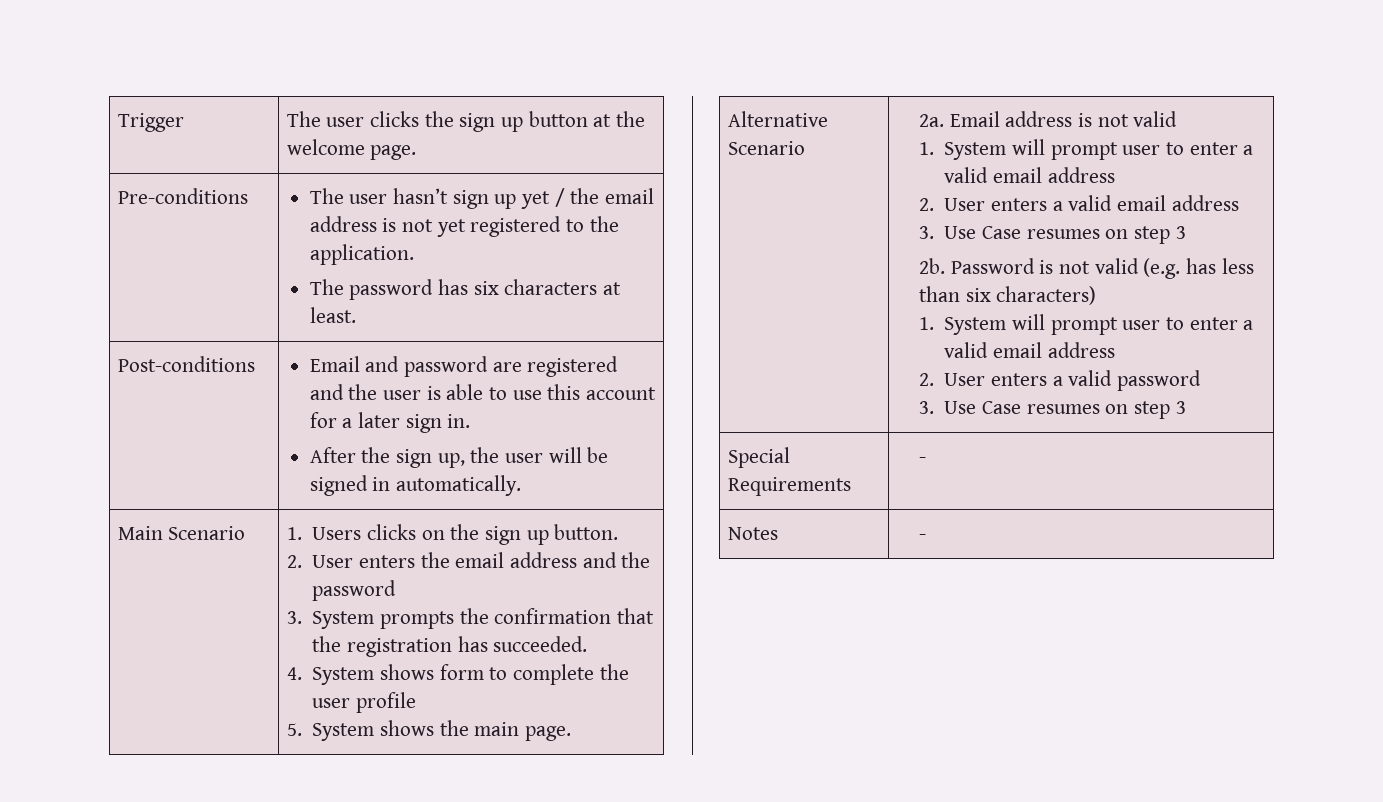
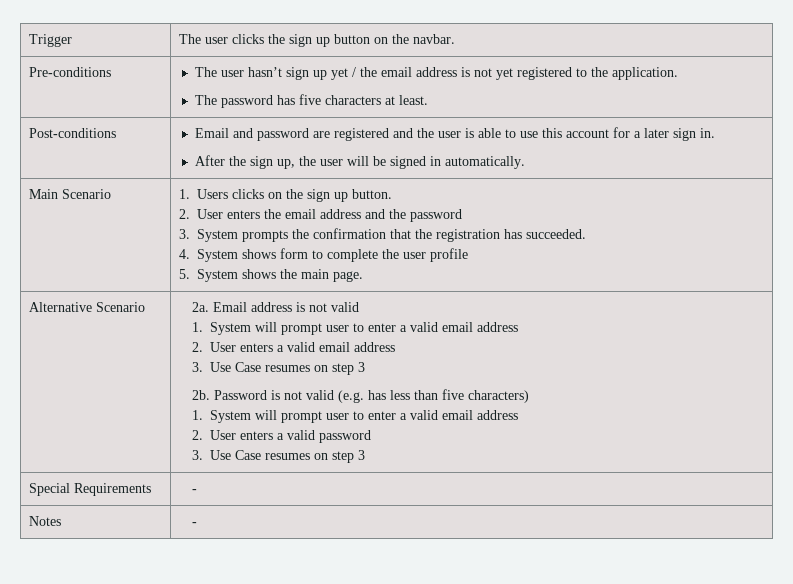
[593,111,646,127] [286,139,417,160] at the welcome page. -> [374,34,456,44] on the navbar.
[473,281,499,295] six -> [298,94,321,105] five
[965,288,991,302] six -> [442,389,465,400] five

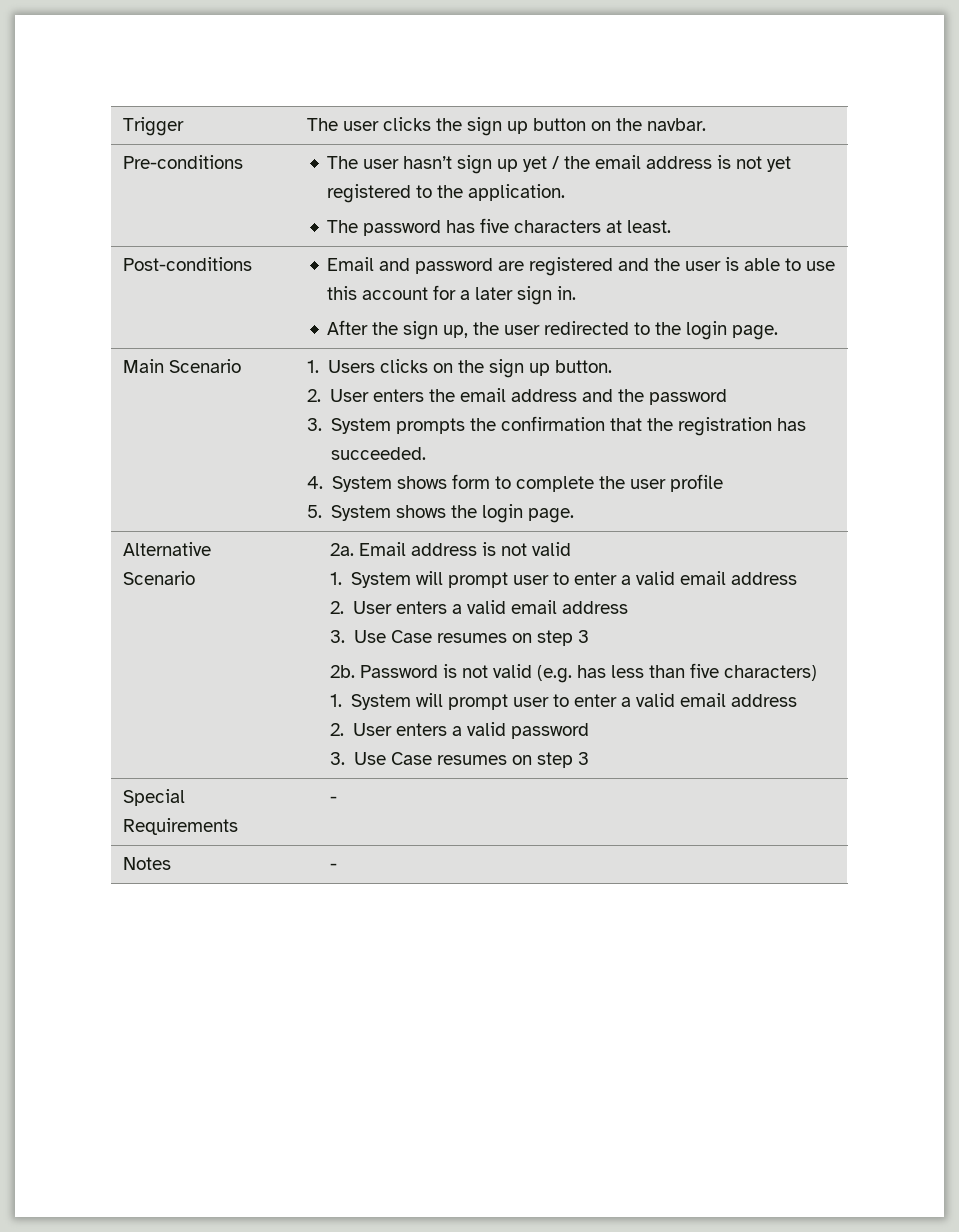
[346,156,525,169] will be signed in automatically. -> [544,321,779,340] redirected to the login page.
[301,269,330,279] main -> [482,504,524,523] login

